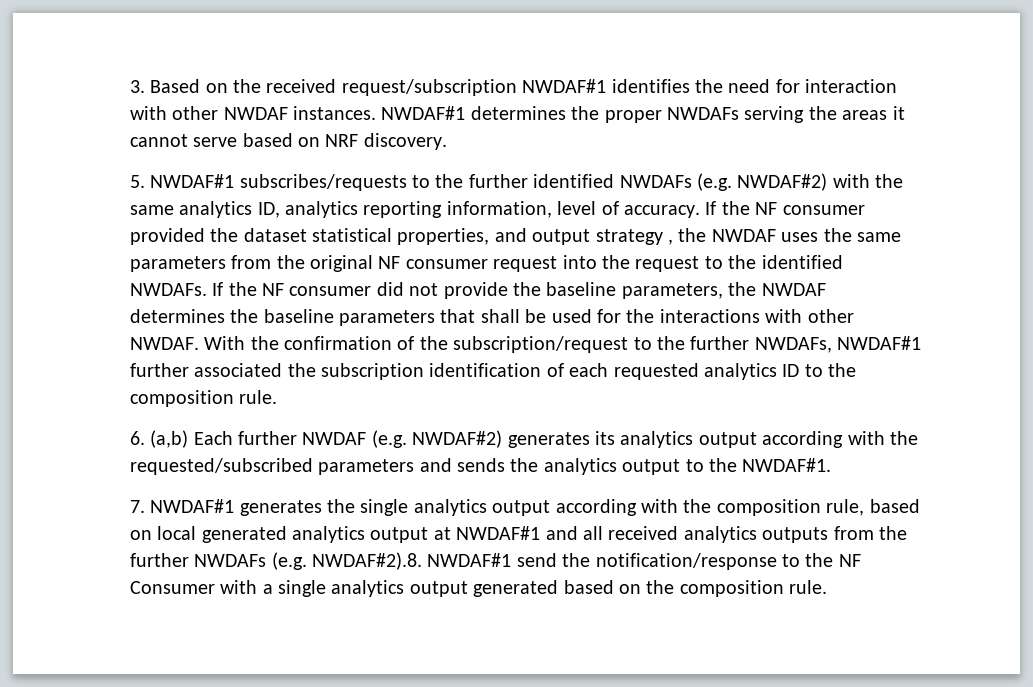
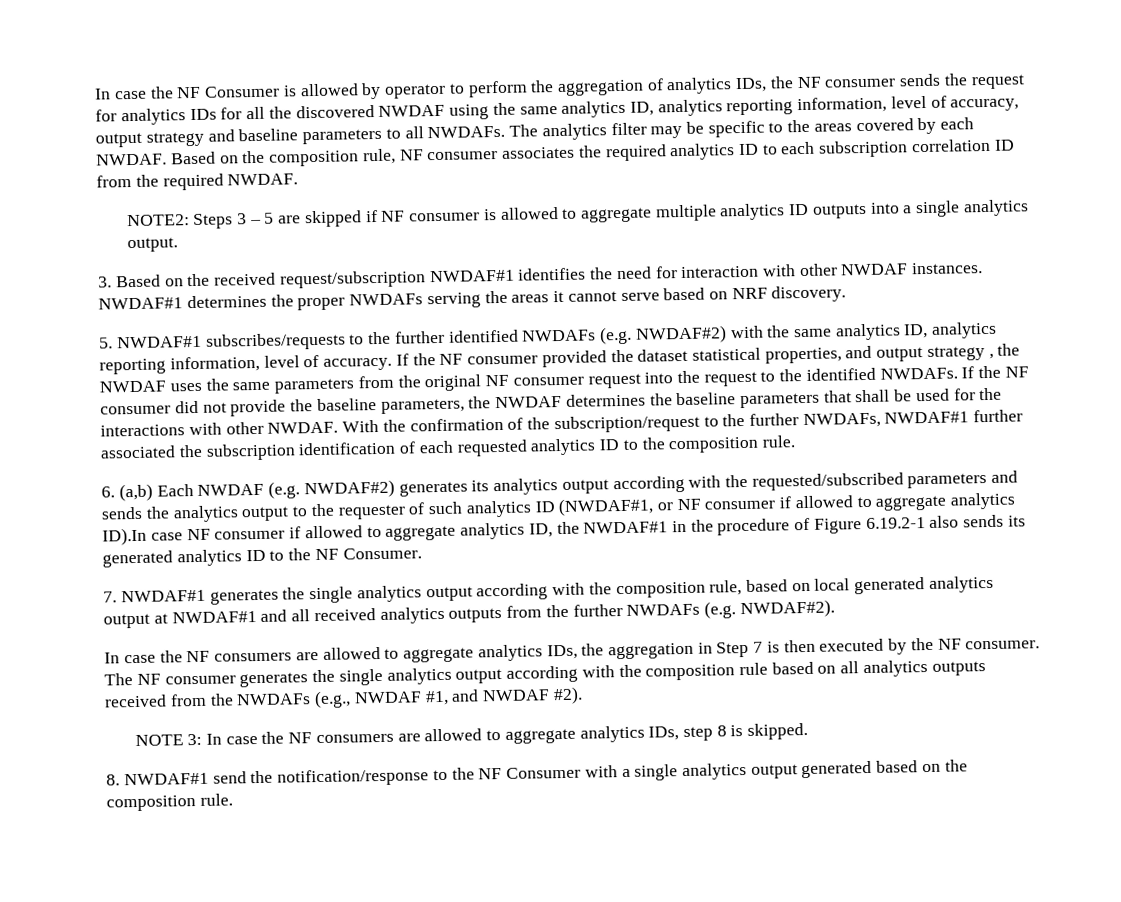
(129, 86) none -> [94,73,1025,100] [95,95,1020,126] [95,117,975,148] [96,138,1015,167] [96,173,299,191] [126,199,1029,229] [126,237,178,253] In case the NF Consumer is allowed by operator to perform the aggregation of analytics IDs, the NF consumer sends the request for analytics IDs for all the discovered NWDAF using the same analytics ID, analytics reporting information, level of accuracy, output strategy and baseline parameters to all NWDAFs. The analytics filter may be specific to the areas covered by each NWDAF. Based on the composition rule, NF consumer associates the required analytics ID to each subscription correlation ID from the required NWDAF. // NOTE2: Steps 3 – 5 are skipped if NF consumer is allowed to aggregate multiple analytics ID outputs into a single analytics output. //
[238,431,298,445] further -> (194, 490) none
[742,458,832,472] NWDAF#1. -> [337,492,1017,520] [102,514,1026,546] [102,547,422,568] requester of such analytics ID (NWDAF#1, or NF consumer if allowed to aggregate analytics ID).In case NF consumer if allowed to aggregate analytics ID, the NWDAF#1 in the procedure of Figure 6.19.2-1 also sends its generated analytics ID to the NF Consumer.
[312,552,423,570] NWDAF#2).8. -> [739,599,835,619] [104,637,1041,664] [104,660,986,688] [104,686,583,709] [134,722,809,747] [106,774,121,786] NWDAF#2). // In case the NF consumers are allowed to aggregate analytics IDs, the aggregation in Step 7 is then executed by the NF consumer. The NF consumer generates the single analytics output according with the composition rule based on all analytics outputs received from the NWDAFs (e.g., NWDAF #1, and NWDAF #2). // NOTE 3: In case the NF consumers are allowed to aggregate analytics IDs, step 8 is skipped. // 8.

